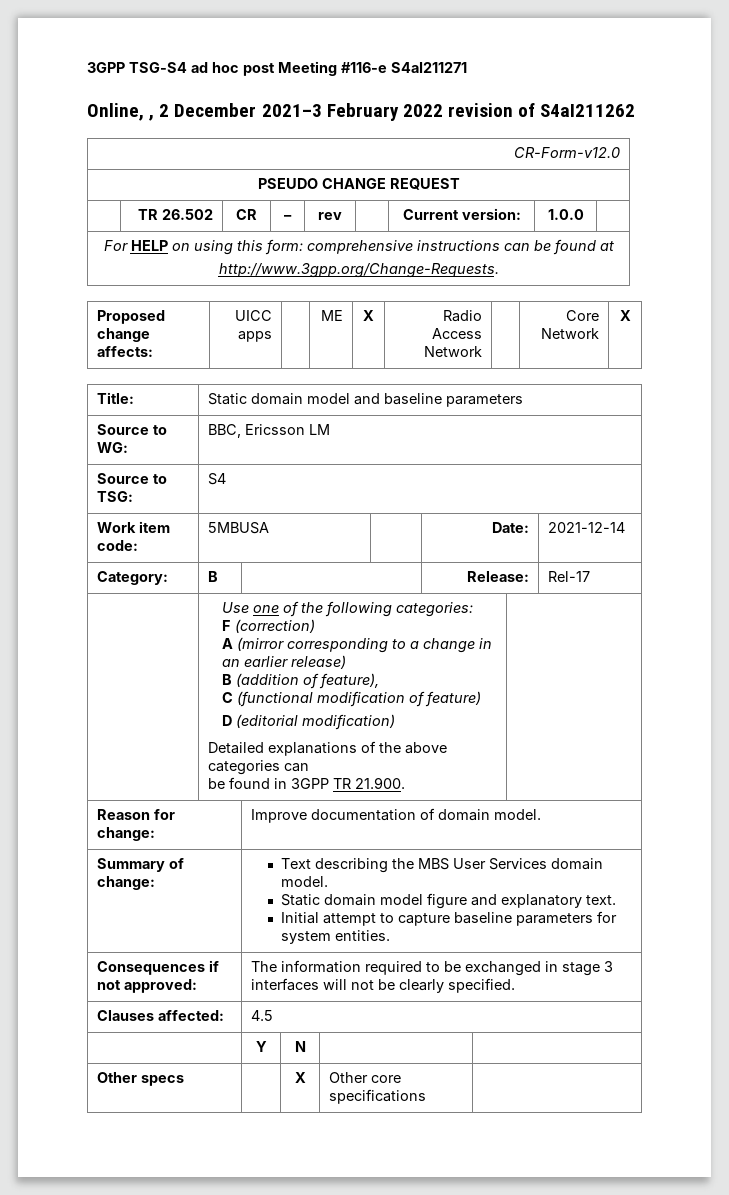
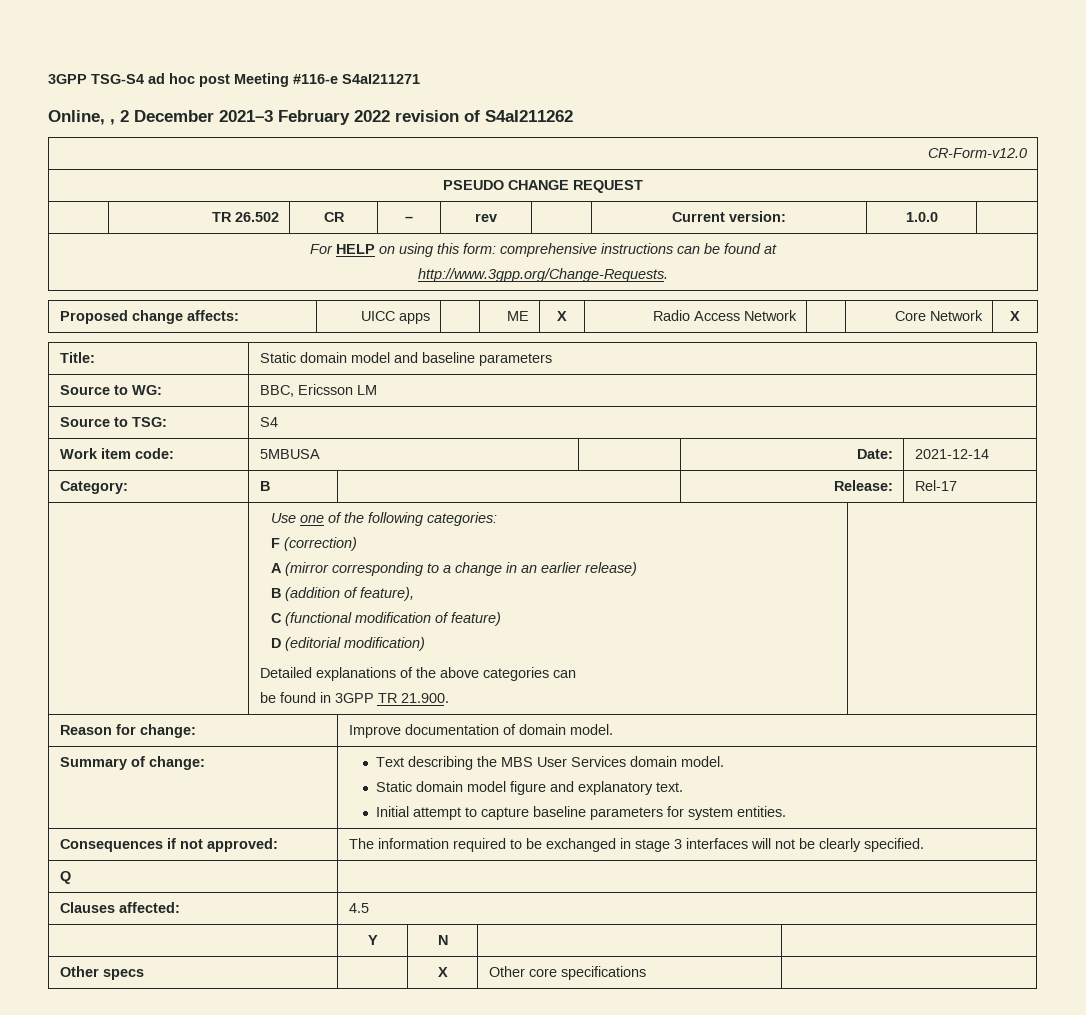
(516, 985) none -> [59,871,71,884] // Q |

